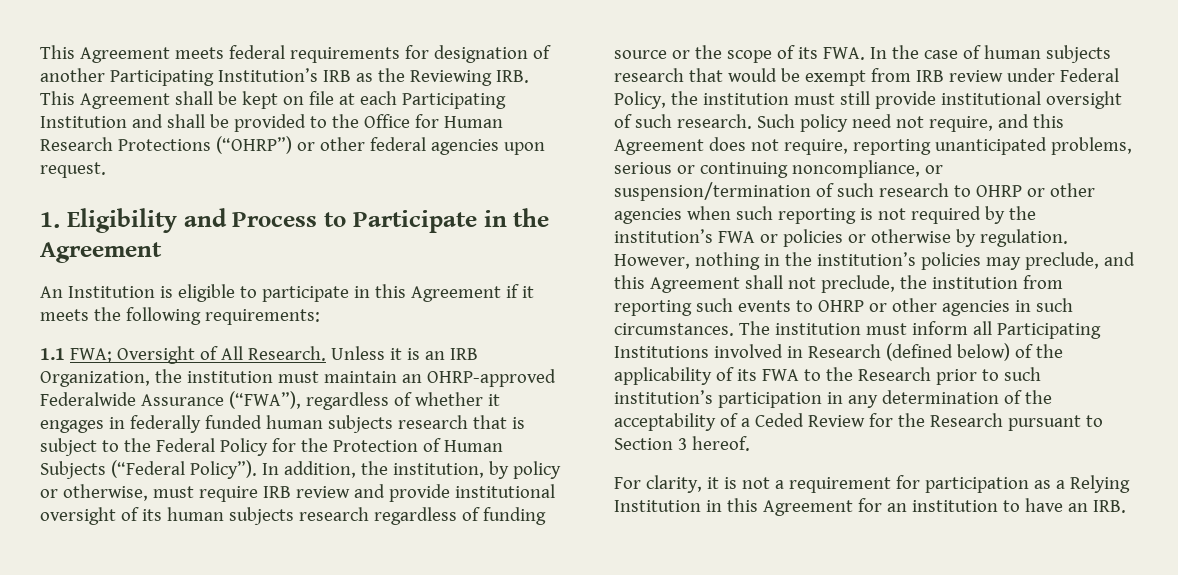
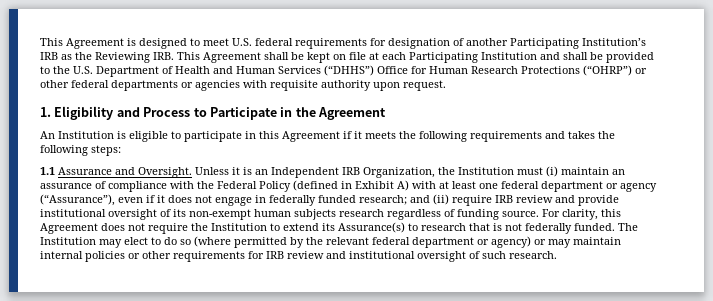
[40,45,224,63] This Agreement meets -> [40,38,252,49] This Agreement is designed to meet U.S.
(359, 121) none -> [73,65,374,77] U.S. Department of Health and Human Services (“DHHS”)
[430,139,499,155] agencies -> [111,80,371,91] departments or agencies with requisite authority
[204,309,320,325] [40,346,326,364] requirements: // 1.1 FWA; Oversight of All Research. -> [470,131,615,142] [40,145,121,156] [40,167,192,178] requirements and takes the following steps: // 1.1 Assurance and Oversight.
(445, 355) none -> [271,167,339,178] Independent
[186,369,556,387] [40,391,500,410] [40,415,525,433] [40,438,503,456] [40,460,561,479] [40,484,194,501] institution must maintain an OHRP-approved Federalwide Assurance (“FWA”), regardless of whether it engages in federally funded human subjects research that is subject to the Federal Policy for the Protection of Human Subjects (“Federal Policy”). In addition, the institution, by policy or otherwise, must -> [458,166,625,177] [40,180,657,192] [40,194,449,206] Institution must (i) maintain an assurance of compliance with the Federal Policy (defined in Exhibit A) with at least one federal department or agency (“Assurance”), even if it does not engage in federally funded research; and (ii)
(162, 515) none -> [189,209,251,220] non-exempt
[614,45,1111,63] [614,68,1119,86] [614,91,936,109] source or the scope of its FWA. In the case of human subjects research that would be exempt from IRB review under Federal Policy, the institution must still provide -> [502,209,621,220] [40,222,638,234] [40,236,621,248] [40,251,346,262] source. For clarity, this Agreement does not require the Institution to extend its Assurance(s) to research that is not federally funded. The Institution may elect to do so (where permitted by the relevant federal department or agency) or may maintain internal policies or other requirements for IRB review and
[756,114,1064,132] [614,137,1132,155] [614,160,943,178] [614,182,1095,201] [614,206,1036,224] [614,229,1068,247] [614,252,1135,270] [614,275,1063,293] [614,298,1073,316] [614,321,1101,339] [614,343,1063,361] [614,367,1041,385] [614,390,1052,408] [614,413,1103,431] [614,436,750,451] [614,475,1130,493] [614,498,1126,516] Such policy need not require, and this Agreement does not require, reporting unanticipated problems, serious or continuing noncompliance, or suspension/termination of such research to OHRP or other agencies when such reporting is not required by the institution’s FWA or policies or otherwise by regulation. However, nothing in the institution’s policies may preclude, and this Agreement shall not preclude, the institution from reporting such events to OHRP or other agencies in such circumstances. The institution must inform all Participating Institutions involved in Research (defined below) of the applicability of its FWA to the Research prior to such institution’s participation in any determination of the acceptability of a Ceded Review for the Research pursuant to Section 3 hereof. // For clarity, it is not a requirement for participation as a Relying Institution in this Agreement for an institution to have an IRB. -> (557, 255) none

